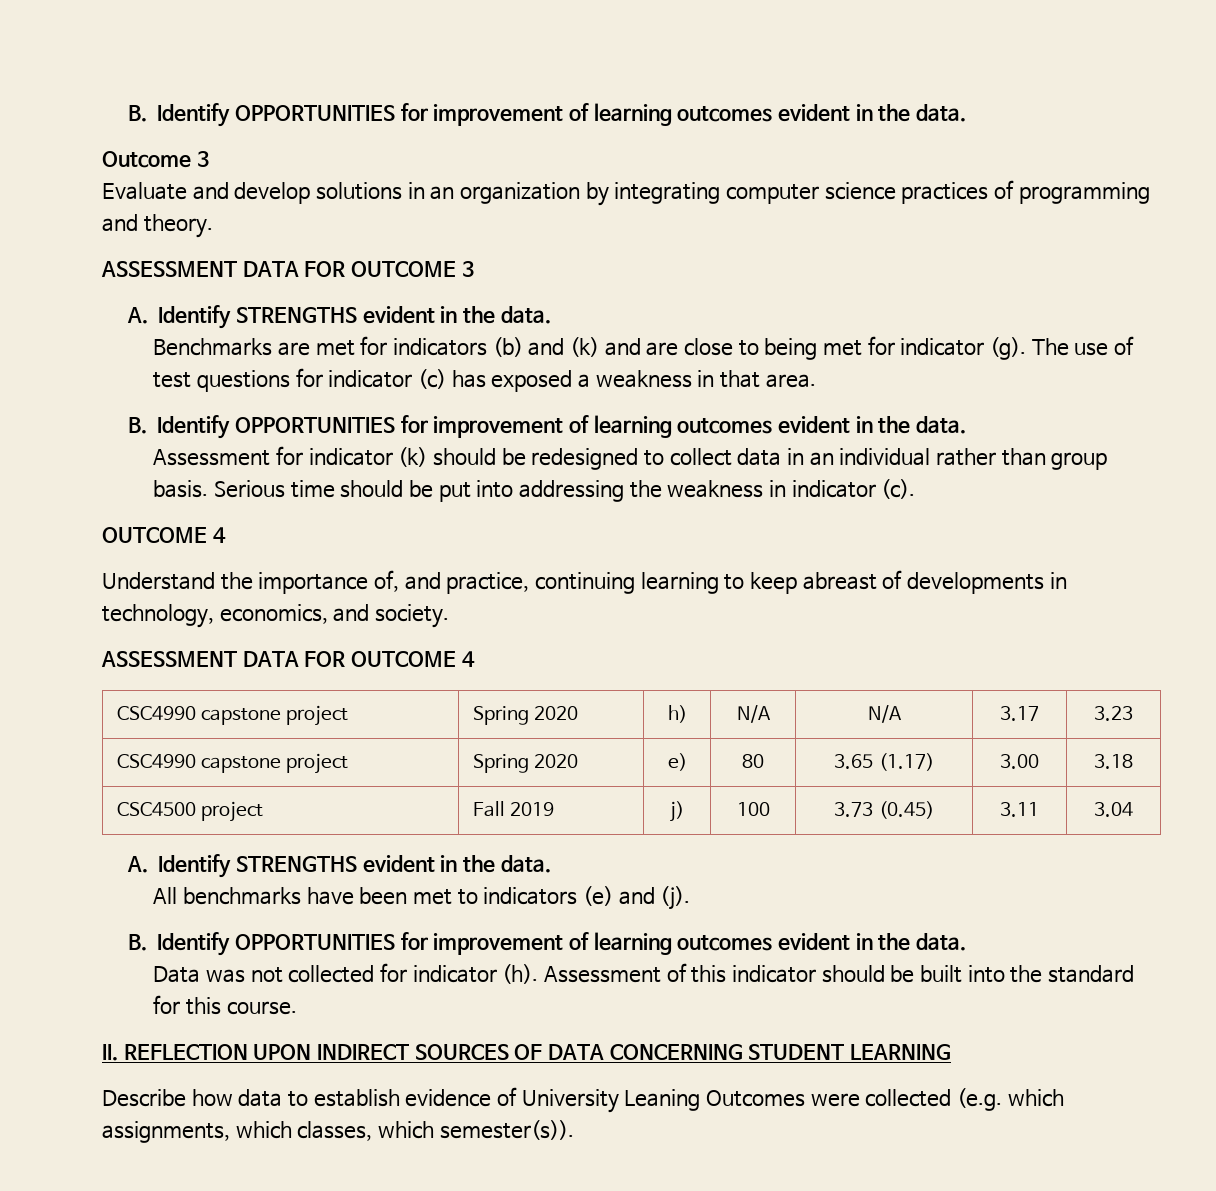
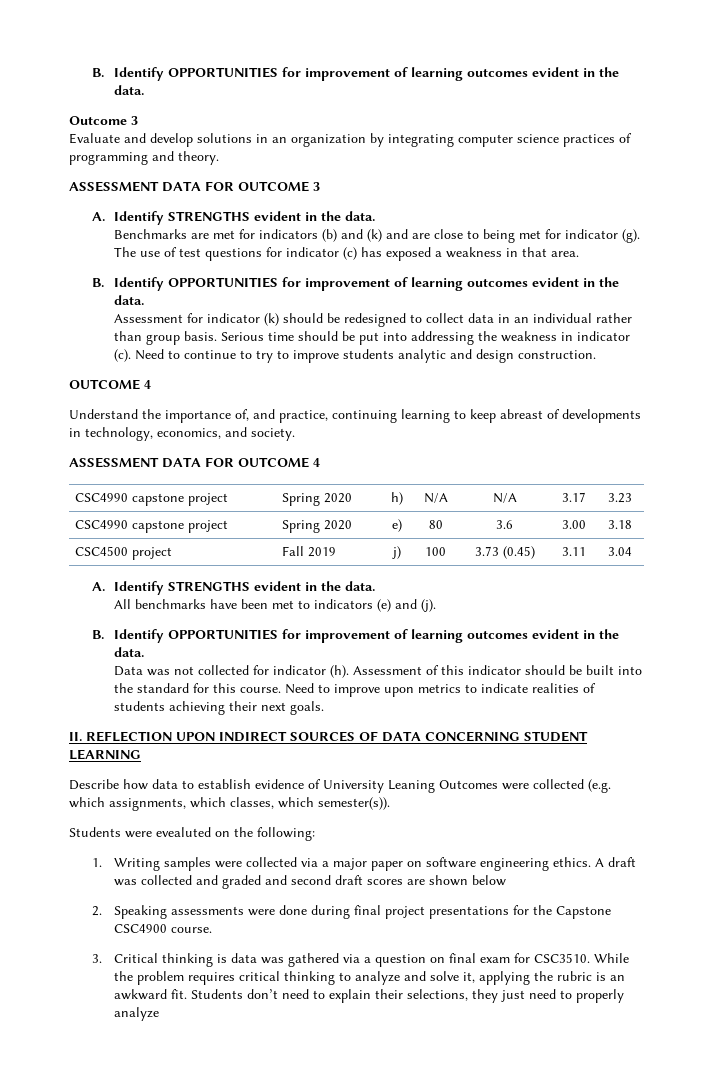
(916, 489) none -> [135,349,597,363] Need to continue to try to improve students analytic and design construction.
[834,753,934,771] 3.65 (1.17) -> [496,520,513,529] 3.6
(297, 1008) none -> [285,683,597,697] [114,701,325,715] Need to improve upon metrics to indicate realities of students achieving their next goals.
(574, 1130) none -> [69,827,315,841] [91,857,637,871] [114,875,507,889] [91,905,612,919] [114,924,213,933] [91,953,630,967] [114,971,626,985] [114,989,625,1003] [114,1007,160,1021] // Students were evealuted on the following: // 1. Writing samples were collected via a major paper on software engineering ethics. A draft was collected and graded and second draft scores are shown below // 2. Speaking assessments were done during final project presentations for the Capstone CSC4900 course. // 3. Critical thinking is data was gathered via a question on final exam for CSC3510. While the problem requires critical thinking to analyze and solve it, applying the rubric is an awkward fit. Students don’t need to explain their selections, they just need to properly analyze

